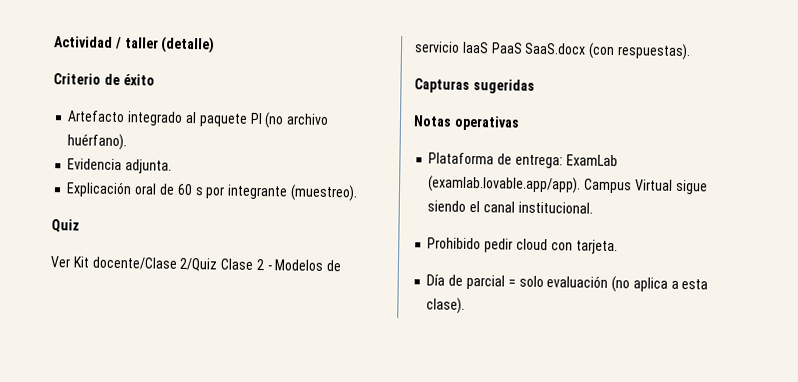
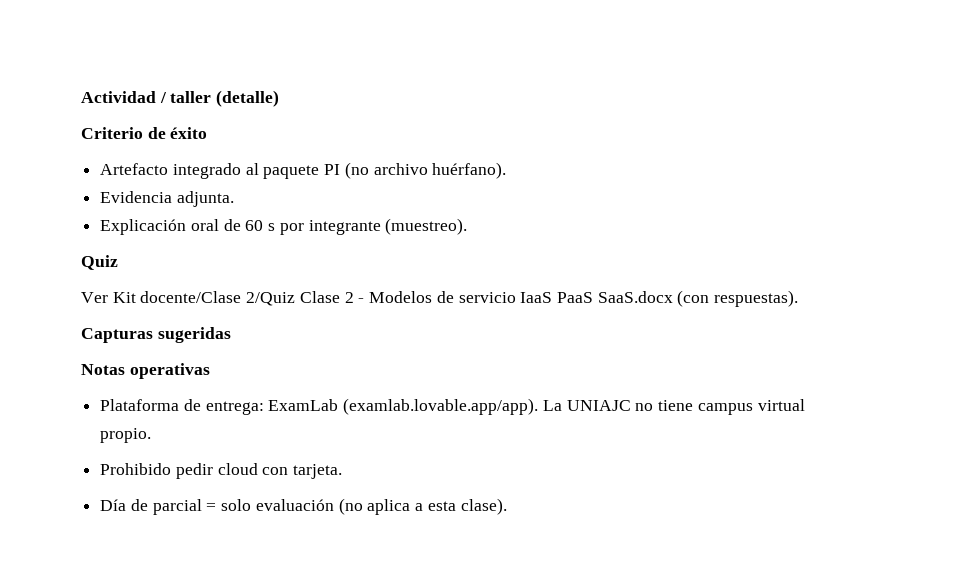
[583,178,708,195] [427,200,593,214] Campus Virtual sigue siendo el canal institucional. -> [542,399,805,415] [100,428,152,443] La UNIAJC no tiene campus virtual propio.

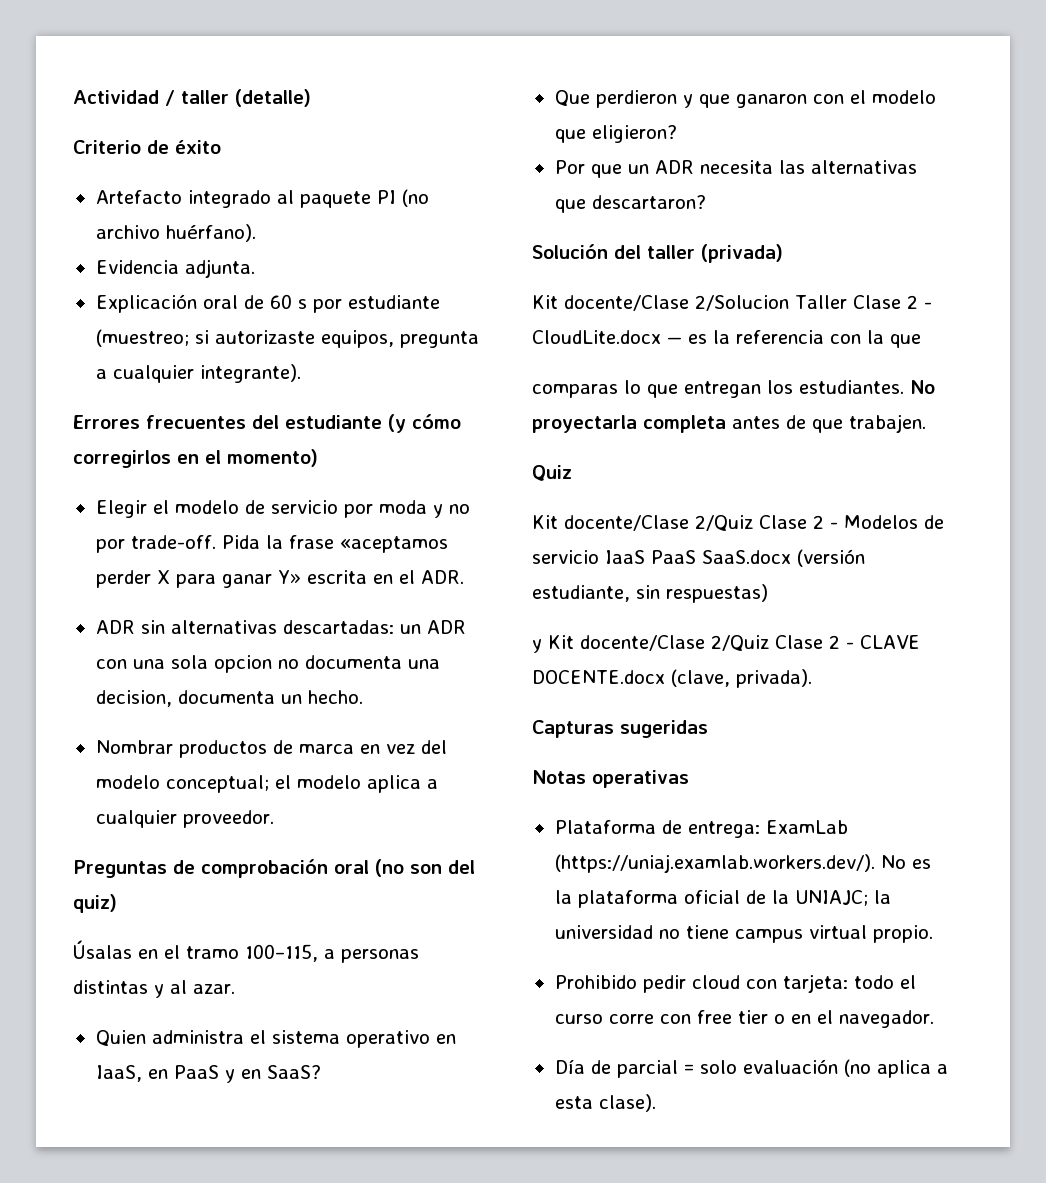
[308,218,468,235] integrante (muestreo). -> [347,295,440,309] [95,329,479,348] [95,364,301,383] [73,414,461,433] [73,449,318,468] [95,500,470,518] [95,535,448,553] [95,570,464,588] [95,620,466,634] [95,655,440,673] [95,690,363,707] [95,740,447,758] [95,775,438,793] [95,810,274,828] [73,859,475,878] [73,894,117,913] [73,940,419,963] [73,980,235,998] [95,1030,456,1048] [95,1065,321,1083] [554,90,936,108] [554,125,677,143] [554,160,917,178] [554,195,706,213] [532,244,783,263] [532,295,932,311] [532,330,921,348] [532,380,935,398] [532,414,926,433] estudiante (muestreo; si autorizaste equipos, pregunta a cualquier integrante). // Errores frecuentes del estudiante (y cómo corregirlos en el momento) // Elegir el modelo de servicio por moda y no por trade-off. Pida la frase «aceptamos perder X para ganar Y» escrita en el ADR. // ADR sin alternativas descartadas: un ADR con una sola opcion no documenta una decision, documenta un hecho. // Nombrar productos de marca en vez del modelo conceptual; el modelo aplica a cualquier proveedor. // Preguntas de comprobación oral (no son del quiz) // Úsalas en el tramo 100–115, a personas distintas y al azar. // Quien administra el sistema operativo en IaaS, en PaaS y en SaaS? // Que perdieron y que ganaron con el modelo que eligieron? // Por que un ADR necesita las alternativas que descartaron? // Solución del taller (privada) // Kit docente/Clase 2/Solucion Taller Clase 2 - CloudLite.docx — es la referencia con la que // comparas lo que entregan los estudiantes. No proyectarla completa antes de que trabajen.
[81,292,108,303] Ver -> (572, 473) none
[677,290,799,307] (con respuestas). -> [797,549,865,567] [532,584,768,603] [532,635,920,653] [532,669,812,688] (versión estudiante, sin respuestas) // y Kit docente/Clase 2/Quiz Clase 2 - CLAVE DOCENTE.docx (clave, privada).
[343,398,631,415] (examlab.lovable.app/app). La UNIAJC -> [554,854,931,873] [554,890,891,908] [554,925,653,939] (https://uniaj.examlab.workers.dev/). No es la plataforma oficial de la UNIAJC; la universidad
[293,464,343,479] tarjeta. -> [782,974,916,993] [554,1010,934,1028] tarjeta: todo el curso corre con free tier o en el navegador.

